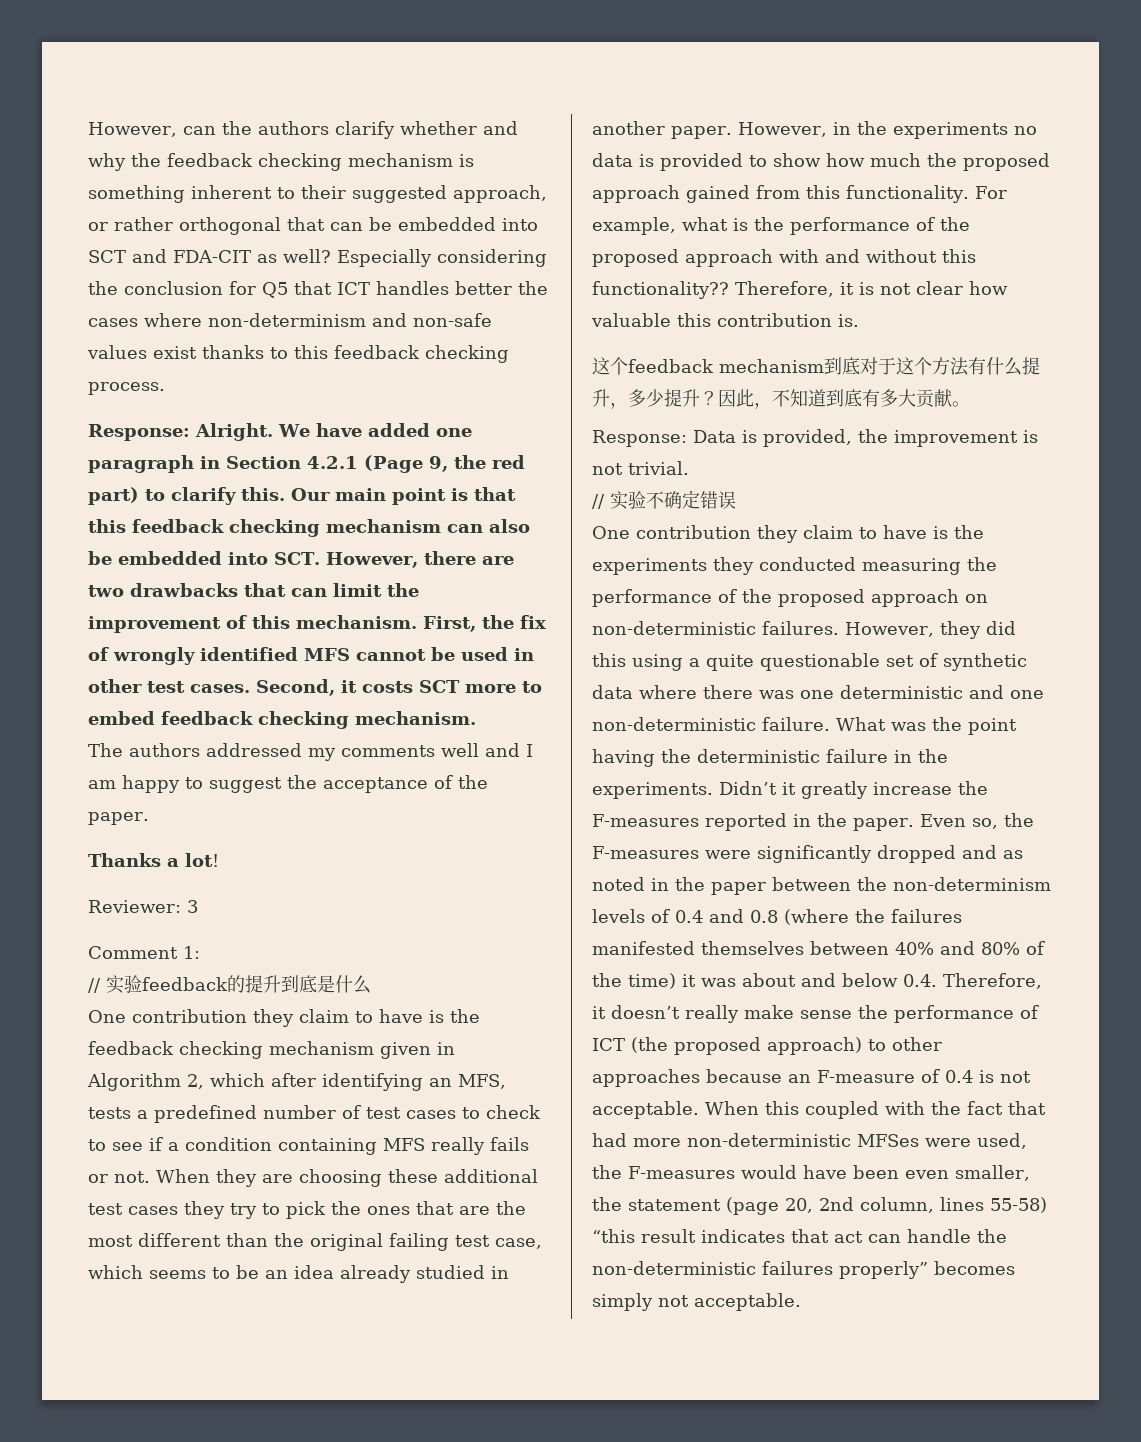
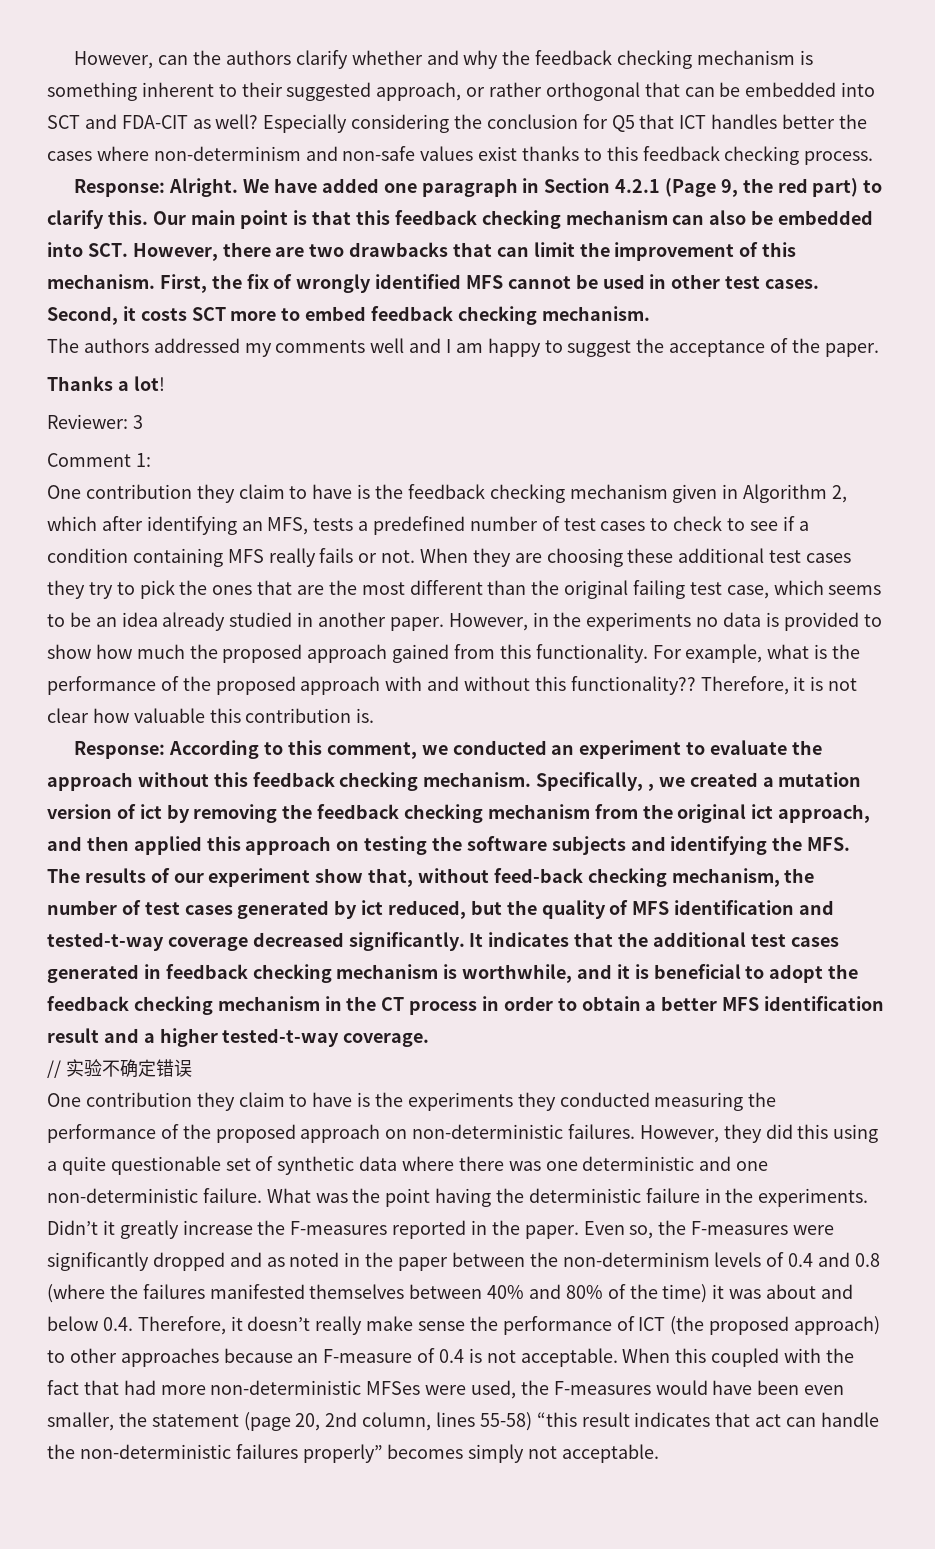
[88,975,371,994] // // 实验feedback的提升到底是什么 -> (151, 460) none
[592,357,1040,376] [592,389,970,409] [592,429,1038,447] [592,461,689,475] 这个feedback mechanism到底对于这个方法有什么提升，多少提升？因此，不知道到底有多大贡献。 // Response: Data is provided, the improvement is not trivial. -> [74,740,822,759] [47,772,862,791] [47,804,871,823] [47,836,851,855] [47,868,815,887] [47,900,835,919] [47,932,839,951] [47,964,859,983] [47,996,885,1015] [47,1028,430,1047] Response: According to this comment, we conducted an experiment to evaluate the approach without this feedback checking mechanism. Specifically, , we created a mutation version of ict by removing the feedback checking mechanism from the original ict approach, and then applied this approach on testing the software subjects and identifying the MFS. The results of our experiment show that, without feed-back checking mechanism, the number of test cases generated by ict reduced, but the quality of MFS identification and tested-t-way coverage decreased significantly. It indicates that the additional test cases generated in feedback checking mechanism is worthwhile, and it is beneficial to adopt the feedback checking mechanism in the CT process in order to obtain a better MFS identification result and a higher tested-t-way coverage.

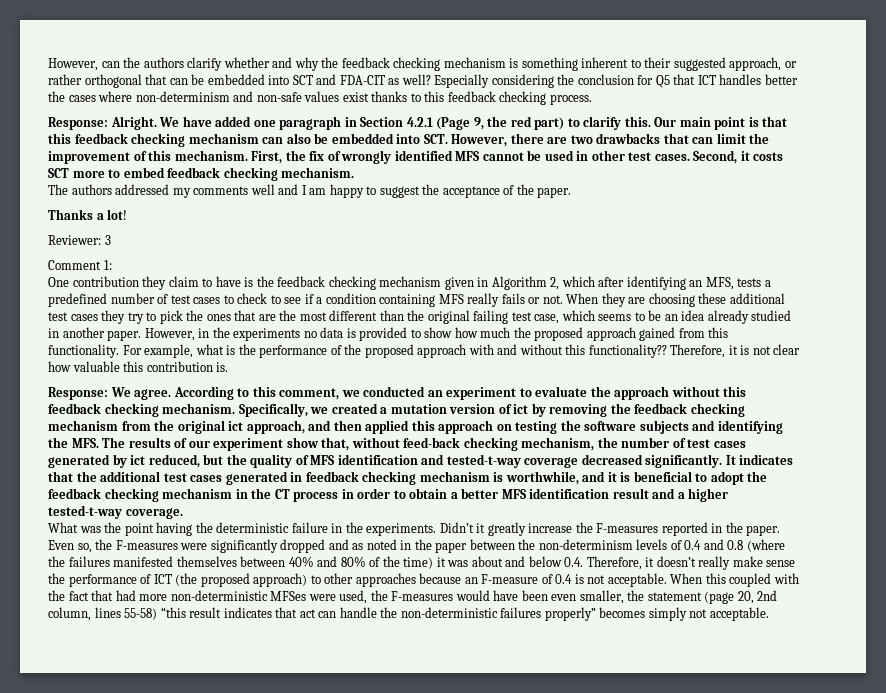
(166, 750) none -> [110,387,172,400] We agree.
[648,783,655,791] , -> (308, 410) none
[47,1059,192,1078] [47,1092,777,1111] [47,1124,879,1143] [47,1156,769,1175] [47,1188,262,1203] // 实验不确定错误 // One contribution they claim to have is the experiments they conducted measuring the performance of the proposed approach on non-deterministic failures. However, they did this using a quite questionable set of synthetic data where there was one deterministic and one non-deterministic failure. -> (183, 513) none

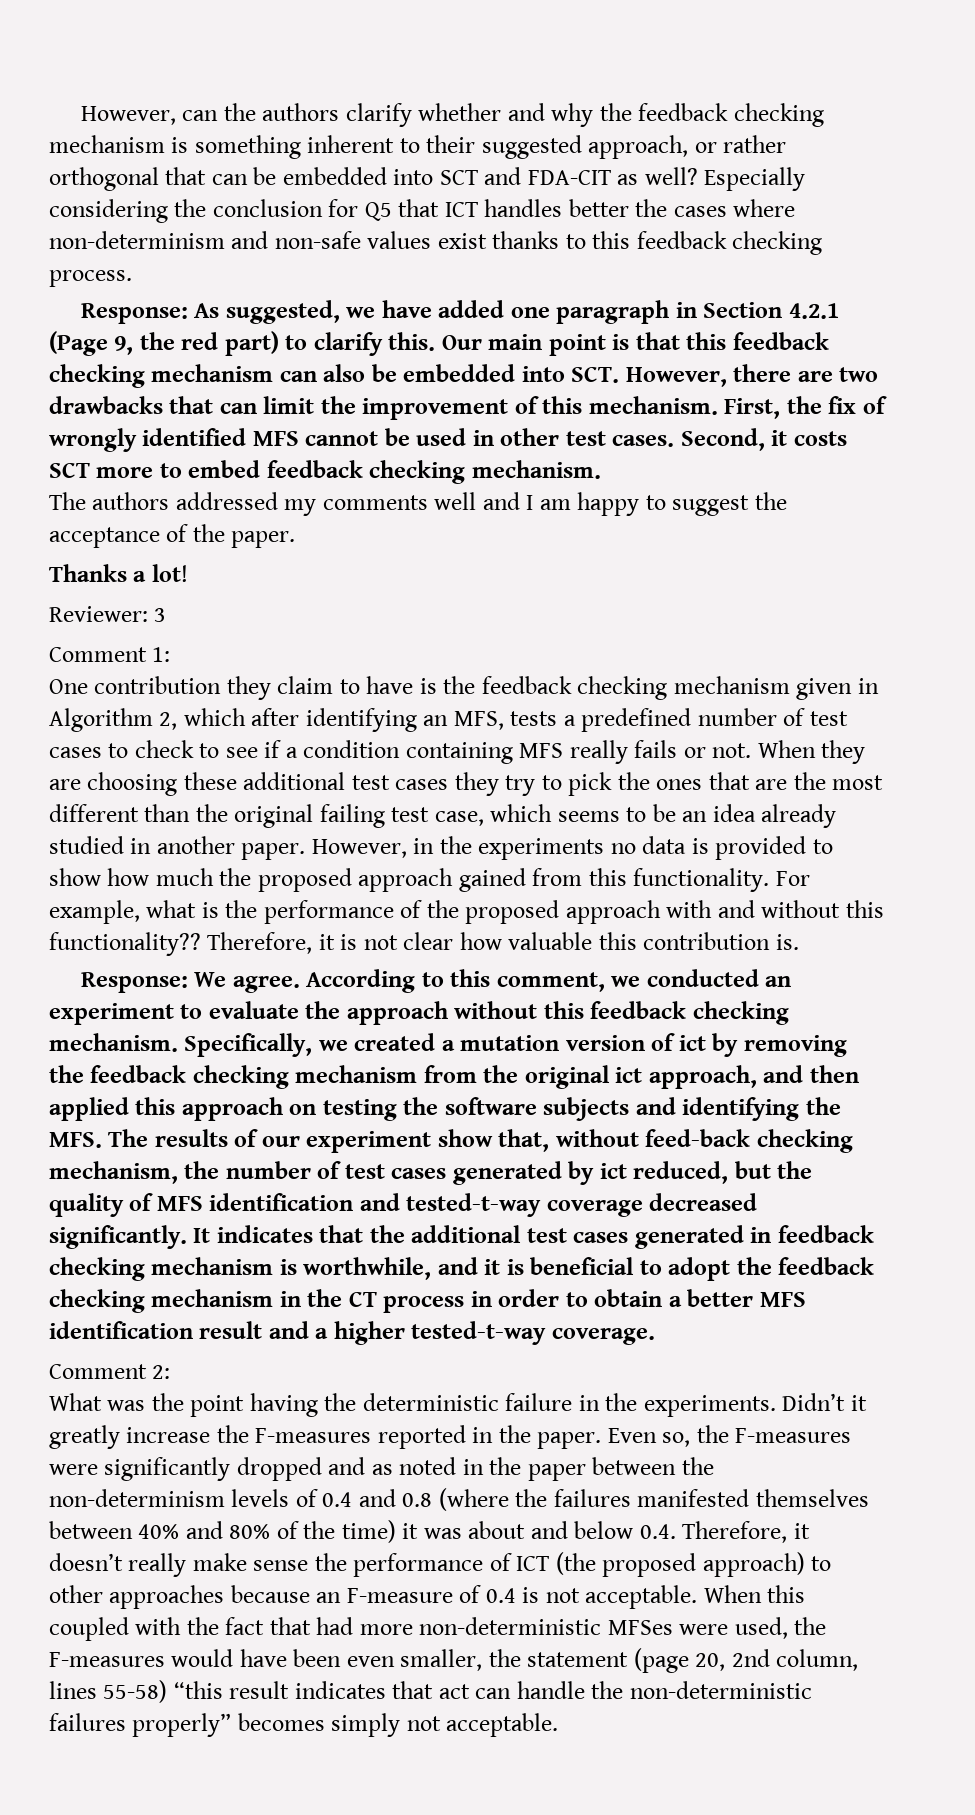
[110,116,180,130] Alright. We -> [194,300,376,324] As suggested, we
(183, 513) none -> [49,1364,171,1379] // Comment 2:

